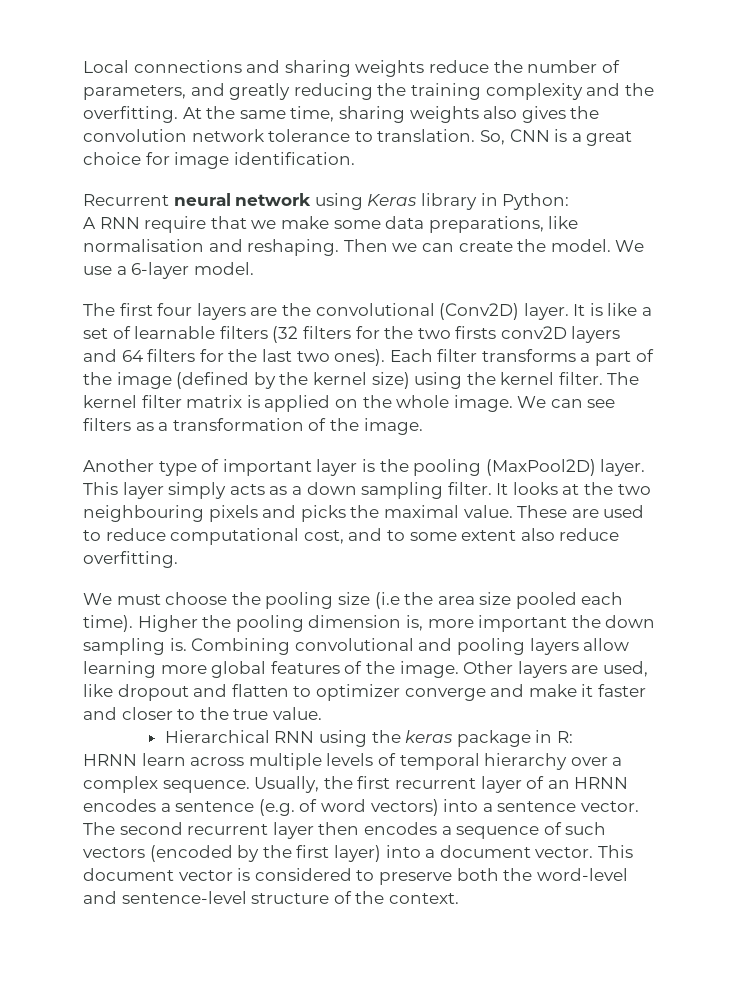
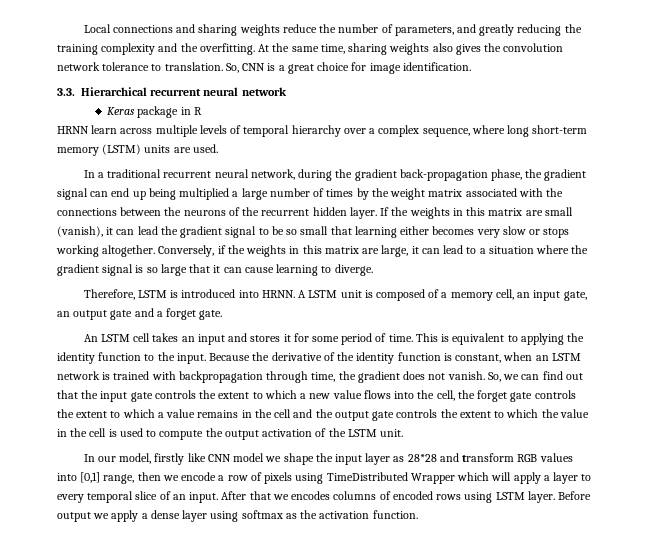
[83,194,169,206] Recurrent -> [57,87,202,96] 3.3. Hierarchical recurrent
[314,193,570,210] [83,216,579,233] [83,239,645,256] [83,262,254,279] [83,303,653,320] [83,326,621,343] [83,349,654,366] [83,372,640,389] [83,395,616,412] [83,418,423,435] [83,459,646,476] [83,482,651,499] [83,505,645,522] [83,528,620,545] [83,551,178,568] [83,592,624,609] [83,615,656,632] [83,638,630,655] [83,661,648,678] [83,684,646,701] [83,707,322,720] [164,730,453,747] using Keras library in Python: // A RNN require that we make some data preparations, like normalisation and reshaping. Then we can create the model. We use a 6-layer model. // The first four layers are the convolutional (Conv2D) layer. It is like a set of learnable filters (32 filters for the two firsts conv2D layers and 64 filters for the last two ones). Each filter transforms a part of the image (defined by the kernel size) using the kernel filter. The kernel filter matrix is applied on the whole image. We can see filters as a transformation of the image. // Another type of important layer is the pooling (MaxPool2D) layer. This layer simply acts as a down sampling filter. It looks at the two neighbouring pixels and picks the maximal value. These are used to reduce computational cost, and to some extent also reduce overfitting. // We must choose the pooling size (i.e the area size pooled each time). Higher the pooling dimension is, more important the down sampling is. Combining convolutional and pooling layers allow learning more global features of the image. Other layers are used, like dropout and flatten to optimizer converge and make it faster and closer to the true value. // Hierarchical RNN using the keras -> [107,107,136,115] // Keras
[556,731,573,743] R: -> [193,107,202,115] R
[162,776,629,793] [83,799,639,816] [83,822,607,839] [83,845,633,862] [83,868,628,885] [83,891,459,904] sequence. Usually, the first recurrent layer of an HRNN encodes a sentence (e.g. of word vectors) into a sentence vector. The second recurrent layer then encodes a sequence of such vectors (encoded by the first layer) into a document vector. This document vector is considered to preserve both the word-level and sentence-level structure of the context. -> [422,125,588,137] [57,144,218,156] [83,169,587,181] [57,188,564,200] [57,207,573,219] [57,226,570,238] [56,245,589,257] [57,264,373,276] [83,289,587,301] [57,308,223,320] [83,333,585,345] [57,352,581,364] [57,371,583,383] [57,390,576,402] [57,409,589,421] [57,428,404,440] [83,453,573,465] [57,472,592,484] [57,491,592,503] [57,510,418,522] sequence, where long short-term memory (LSTM) units are used. // In a traditional recurrent neural network, during the gradient back-propagation phase, the gradient signal can end up being multiplied a large number of times by the weight matrix associated with the connections between the neurons of the recurrent hidden layer. If the weights in this matrix are small (vanish), it can lead the gradient signal to be so small that learning either becomes very slow or stops working altogether. Conversely, if the weights in this matrix are large, it can lead to a situation where the gradient signal is so large that it can cause learning to diverge. // Therefore, LSTM is introduced into HRNN. A LSTM unit is composed of a memory cell, an input gate, an output gate and a forget gate. // An LSTM cell takes an input and stores it for some period of time. This is equivalent to applying the identity function to the input. Because the derivative of the identity function is constant, when an LSTM network is trained with backpropagation through time, the gradient does not vanish. So, we can find out that the input gate controls the extent to which a new value flows into the cell, the forget gate controls the extent to which a value remains in the cell and the output gate controls the extent to which the value in the cell is used to compute the output activation of the LSTM unit. // In our model, firstly like CNN model we shape the input layer as 28*28 and transform RGB values into [0,1] range, then we encode a row of pixels using TimeDistributed Wrapper which will apply a layer to every temporal slice of an input. After that we encodes columns of encoded rows using LSTM layer. Before output we apply a dense layer using softmax as the activation function.

